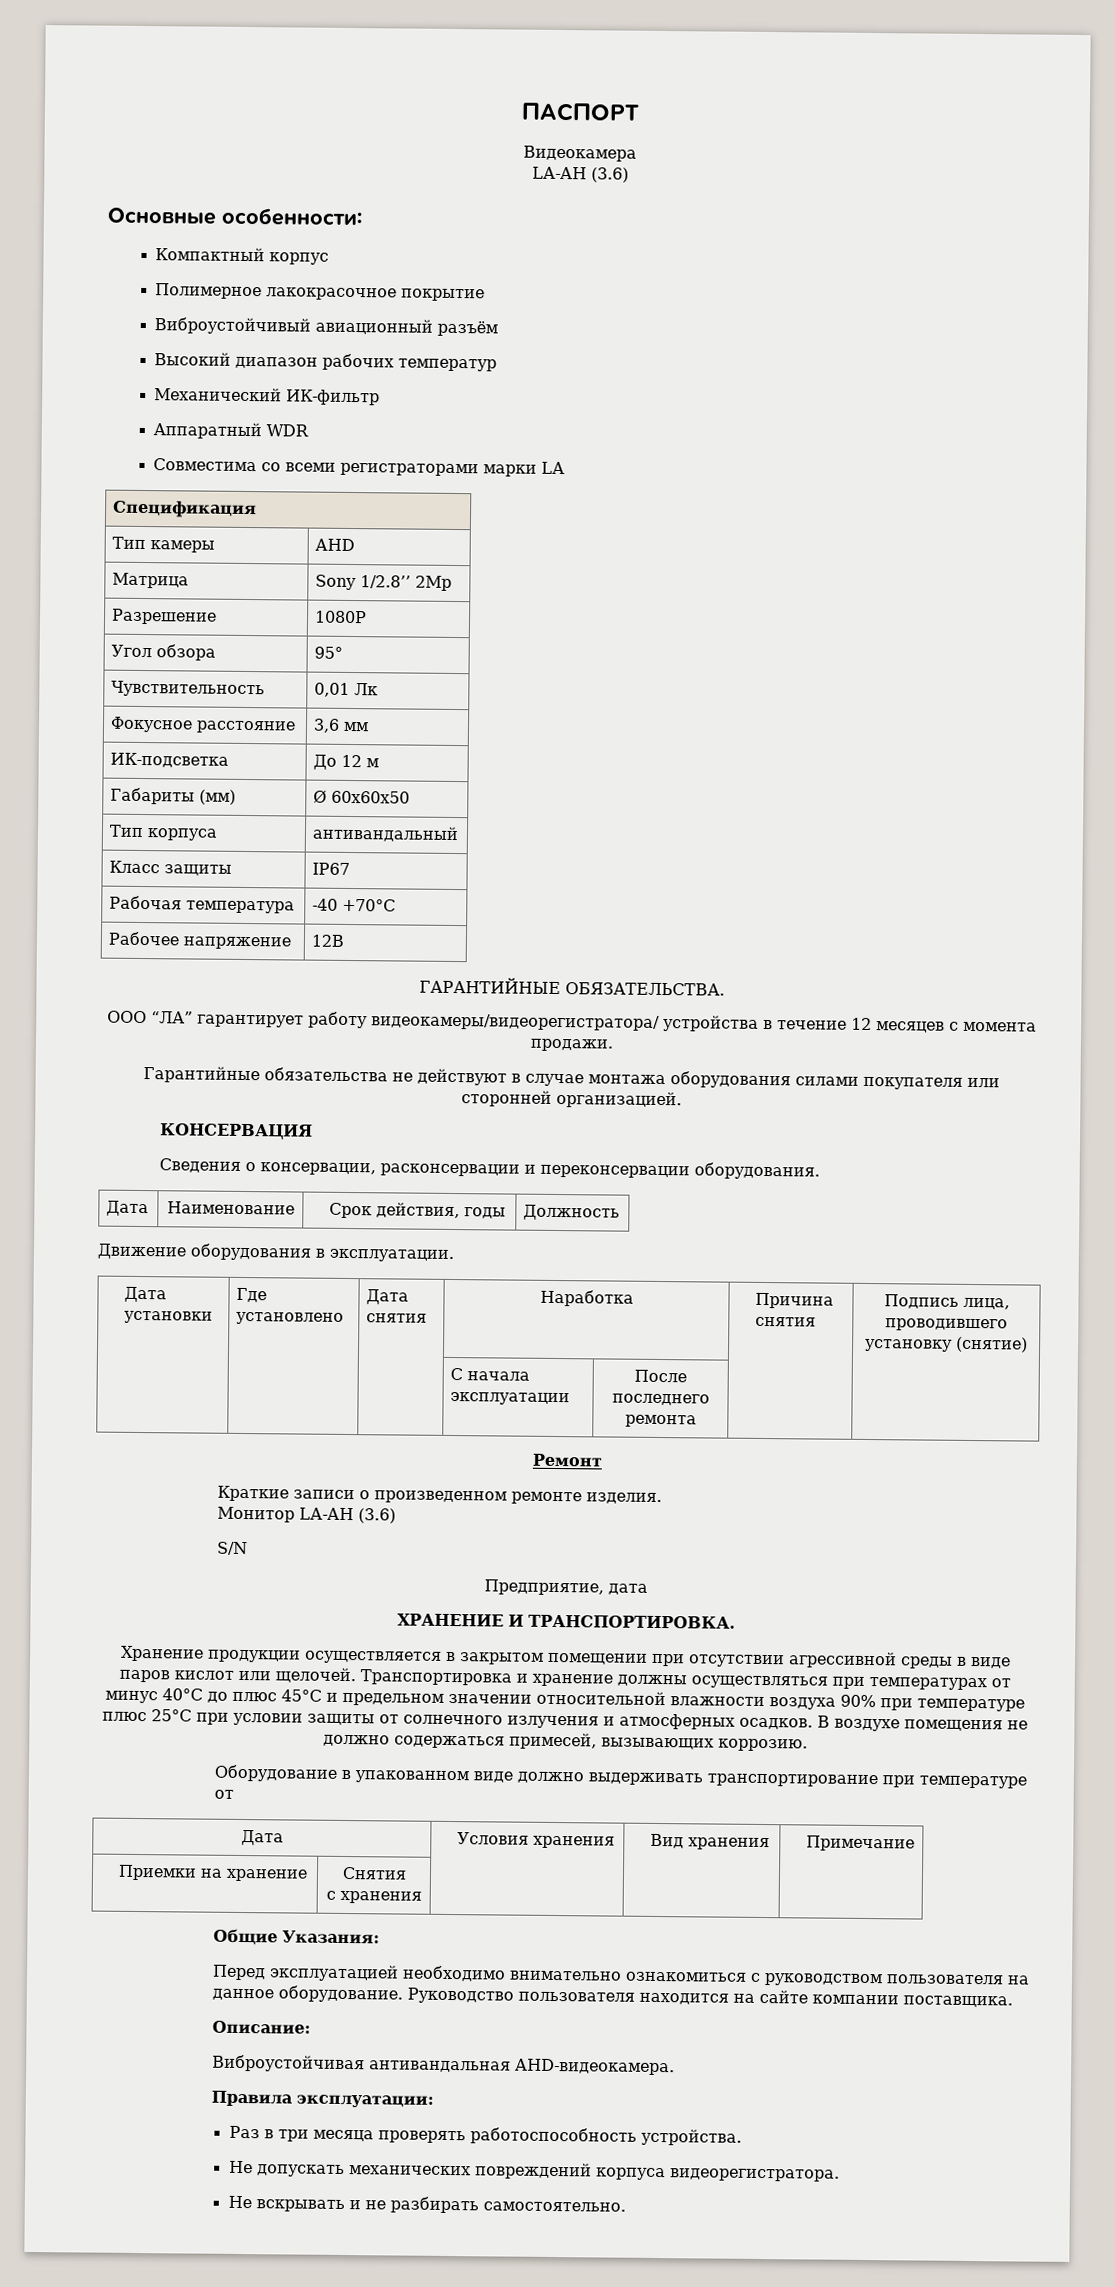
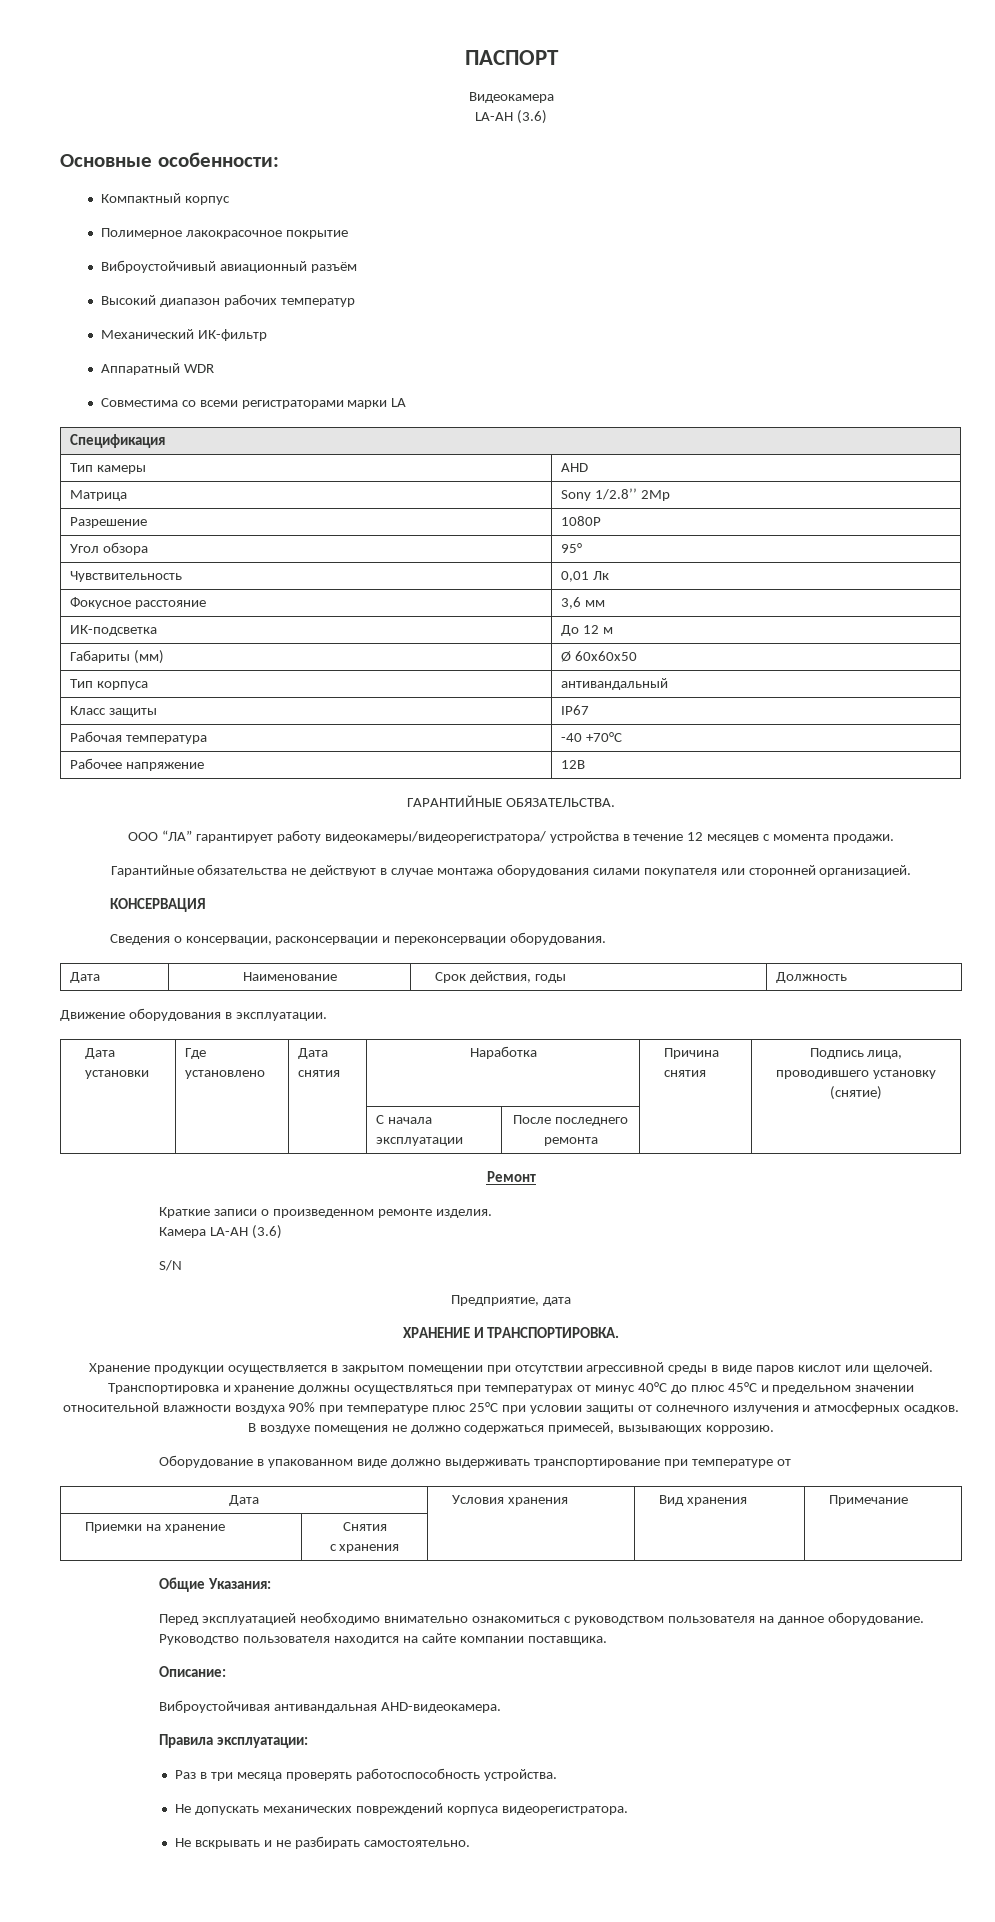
[216,1506,295,1523] Монитор -> [159,1227,207,1238] Камера

